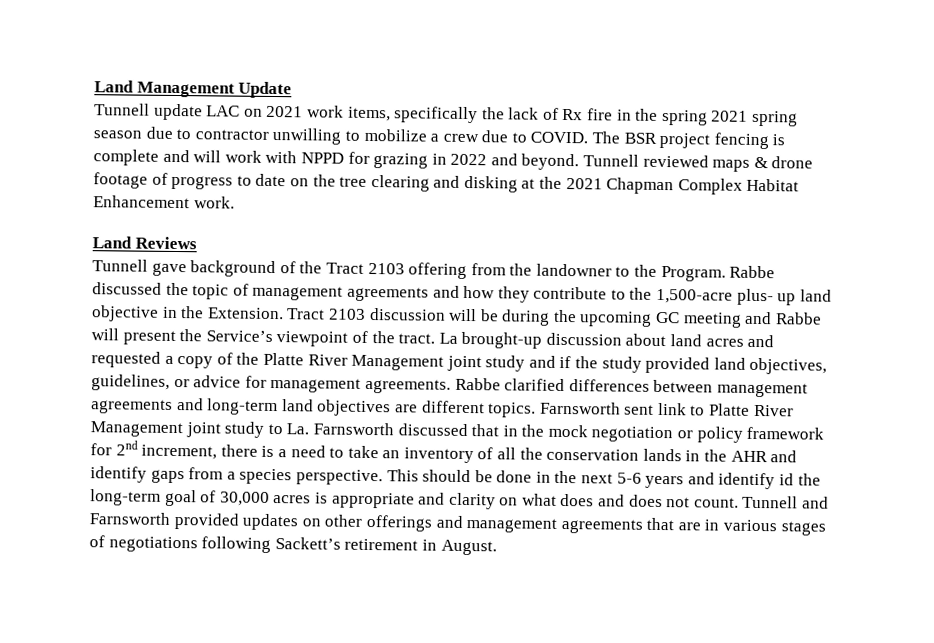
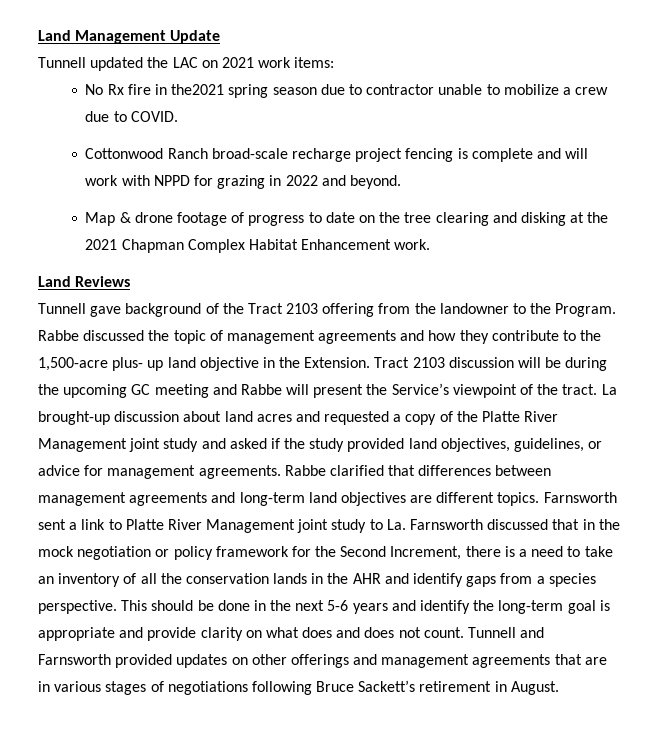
[153,103,203,121] update -> [90,57,169,71] updated the
[347,106,749,126] items, specifically the lack of Rx fire in the spring 2021 -> [294,57,335,68] [85,84,225,95] items: // No Rx fire in the2021
[272,127,342,145] unwilling -> [438,84,483,95] unable
[592,131,657,144] The BSR -> [85,148,352,162] // Cottonwood Ranch broad-scale recharge
[583,154,751,172] Tunnell reviewed maps -> [85,212,116,226] // Map
(556, 361) none -> [229,438,267,449] asked
(566, 385) none -> [388,465,416,476] that
(655, 409) none -> [69,522,78,530] a
[115,440,218,460] 2nd increment, -> [315,546,462,560] the Second Increment,
[779,473,795,486] id -> (471, 607) none
[200,490,312,506] of 30,000 acres -> (596, 607) none
(446, 498) none -> [147,627,197,641] provide
(272, 545) none -> [316,681,355,692] Bruce

